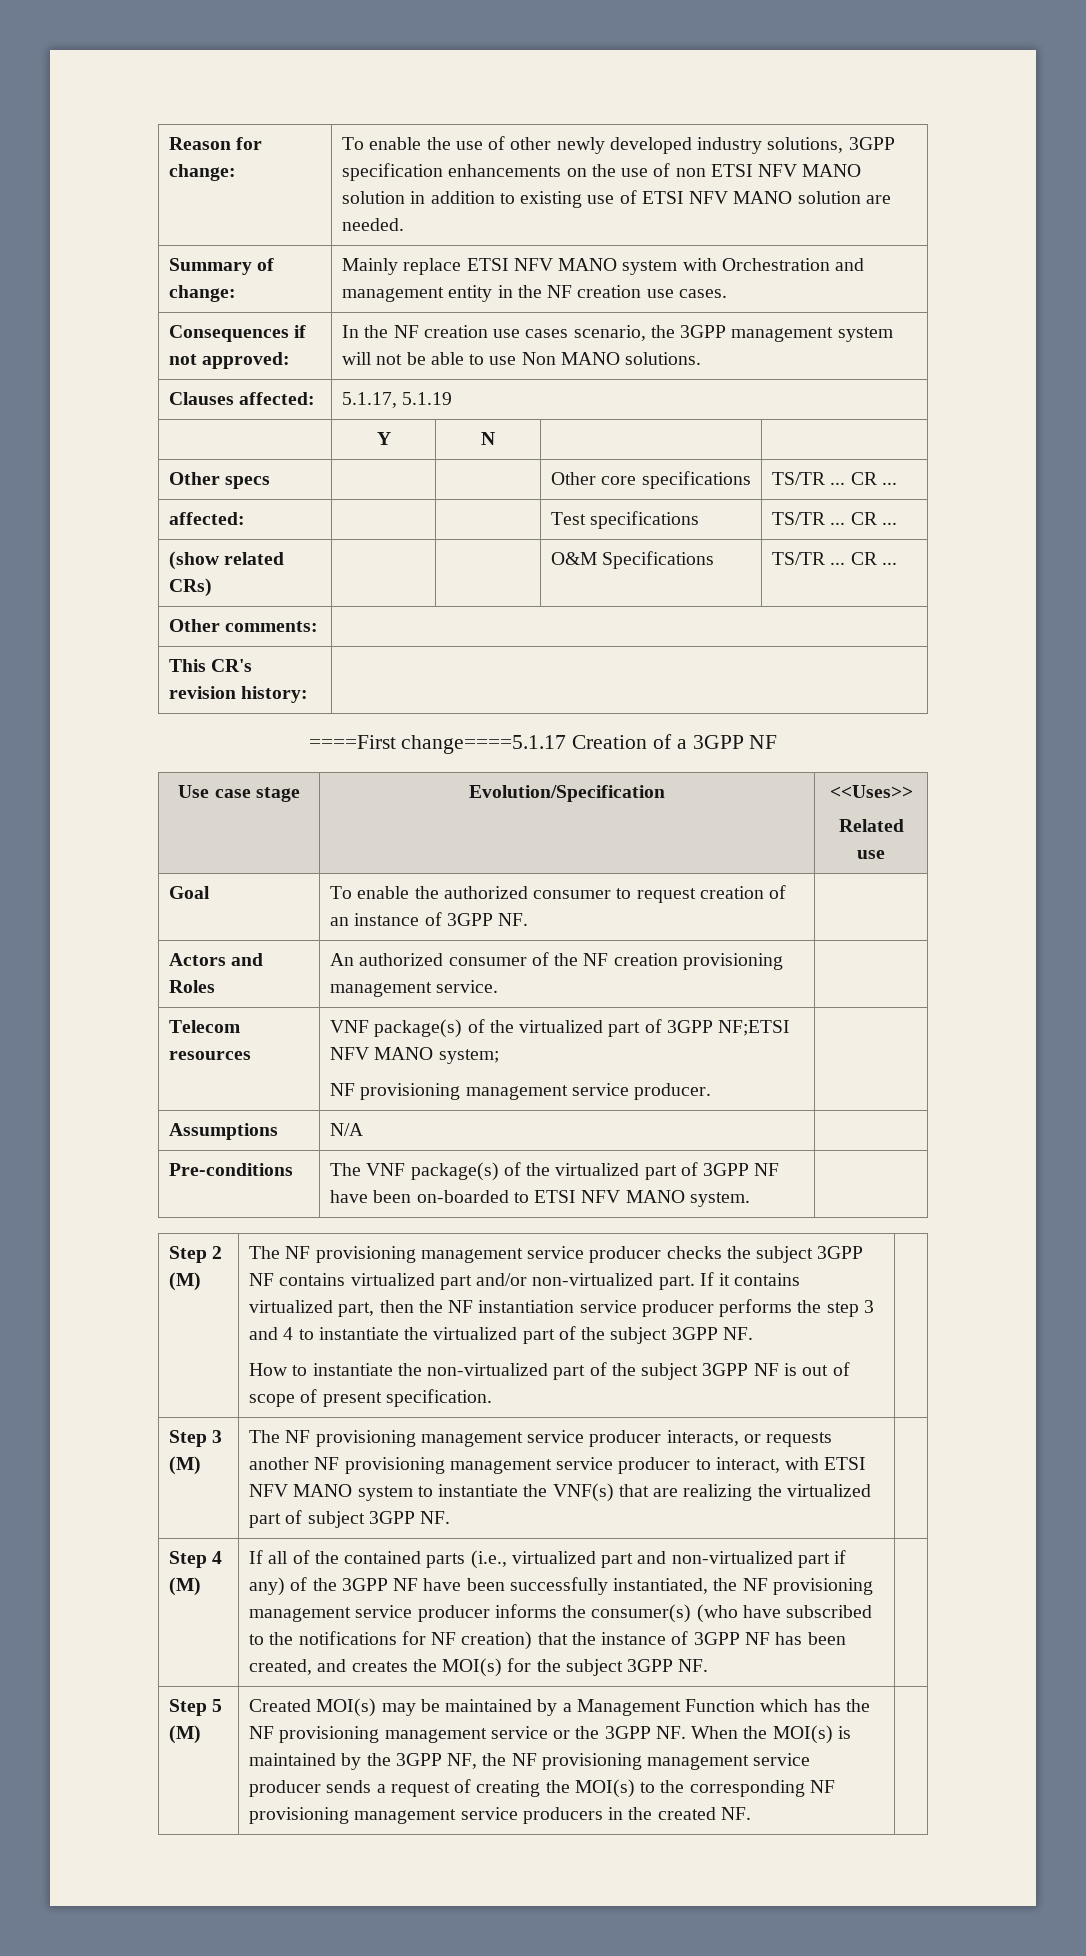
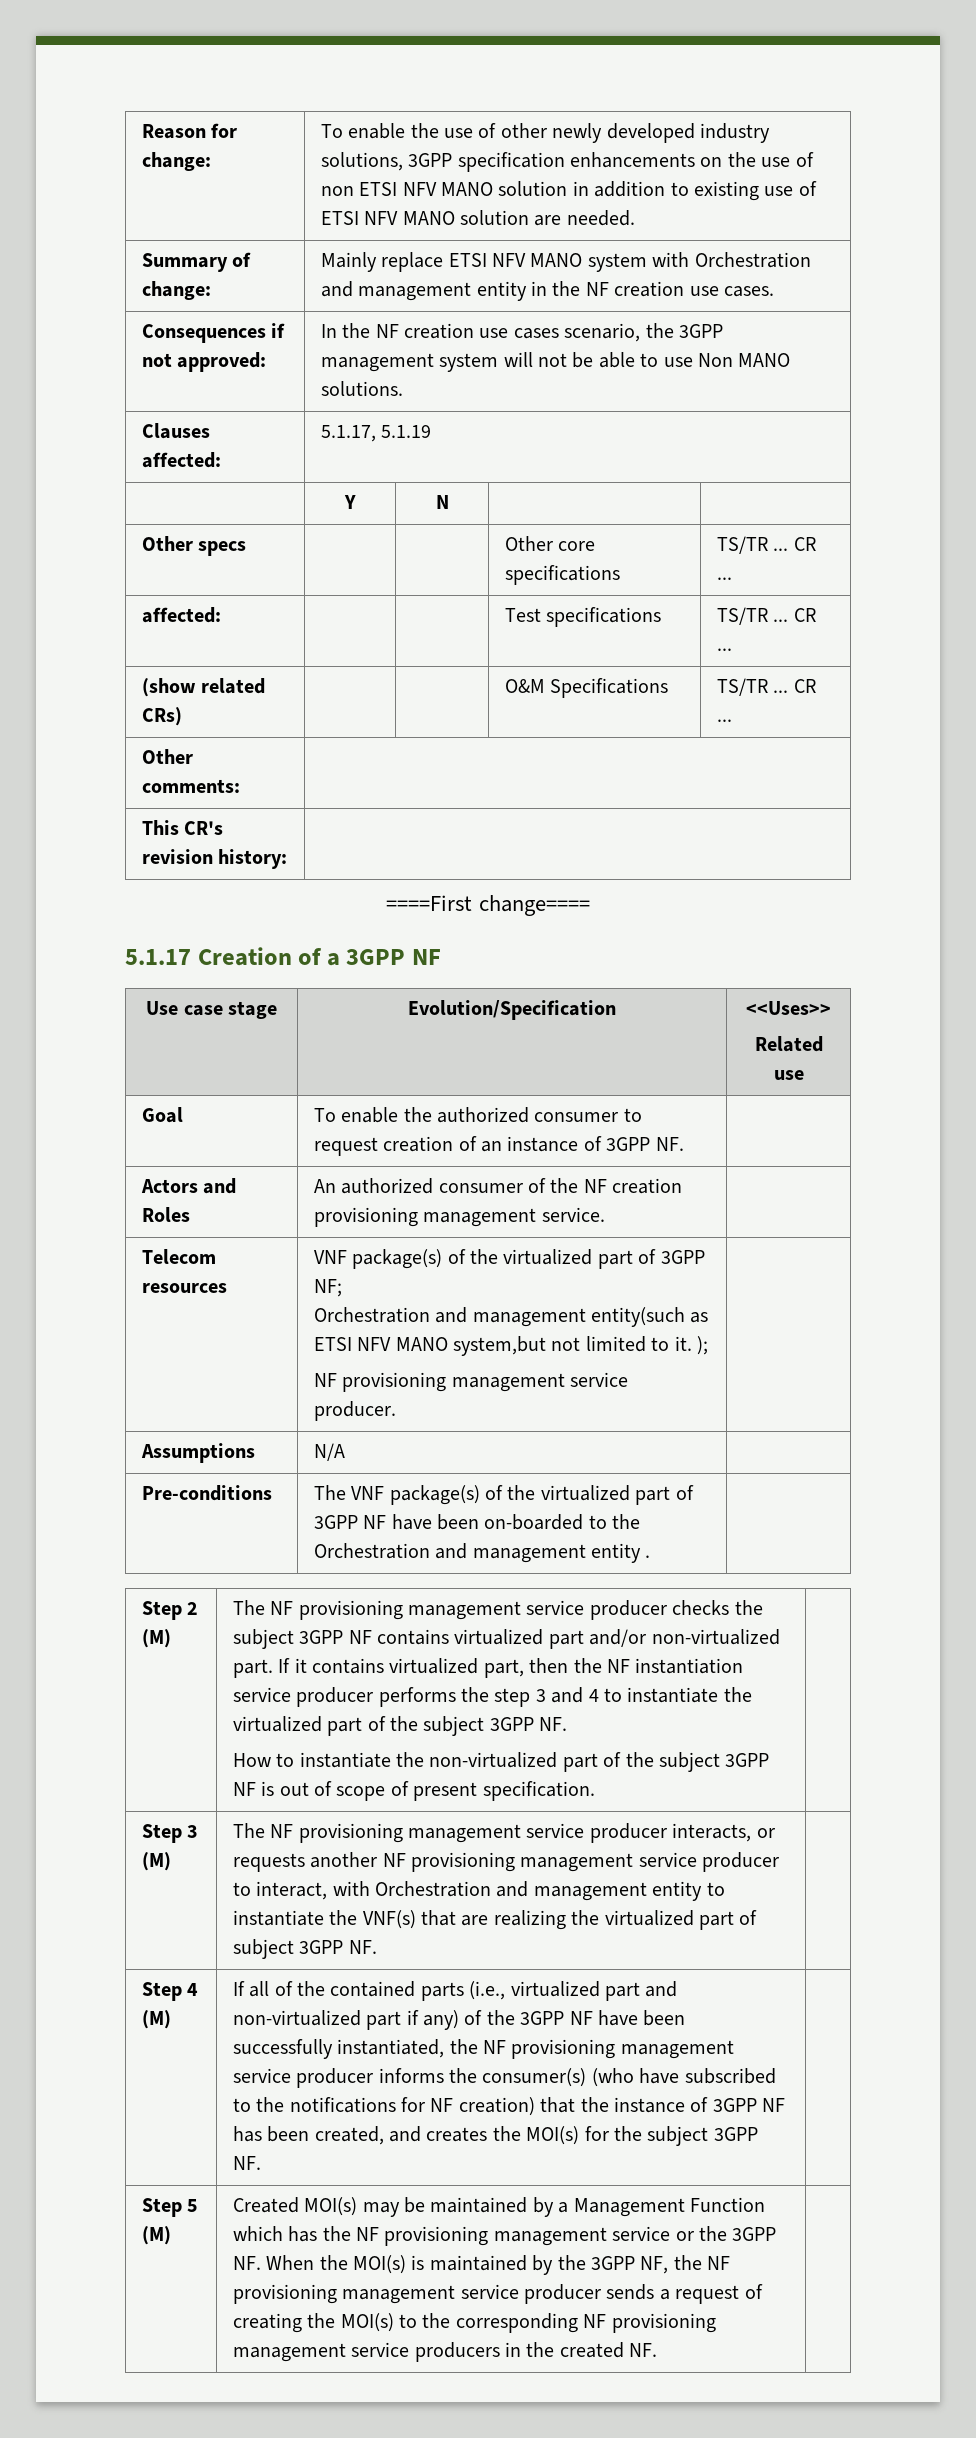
[401,735,567,754] change====5.1.17 -> [478,895,590,916] [125,949,191,965] change==== // 5.1.17
[718,1020,791,1036] [330,1047,499,1064] NF;ETSI NFV MANO system; -> [313,1279,342,1297] [313,1307,709,1327] [313,1336,709,1356] NF; // Orchestration and management entity(such as ETSI NFV MANO system,but not limited to it. );
[534,1190,750,1207] ETSI NFV MANO system. -> [612,1514,641,1529] [313,1543,651,1563] the Orchestration and management entity .
[824,1457,867,1470] [249,1484,413,1501] ETSI NFV MANO system -> [375,1881,703,1901] Orchestration and management entity

